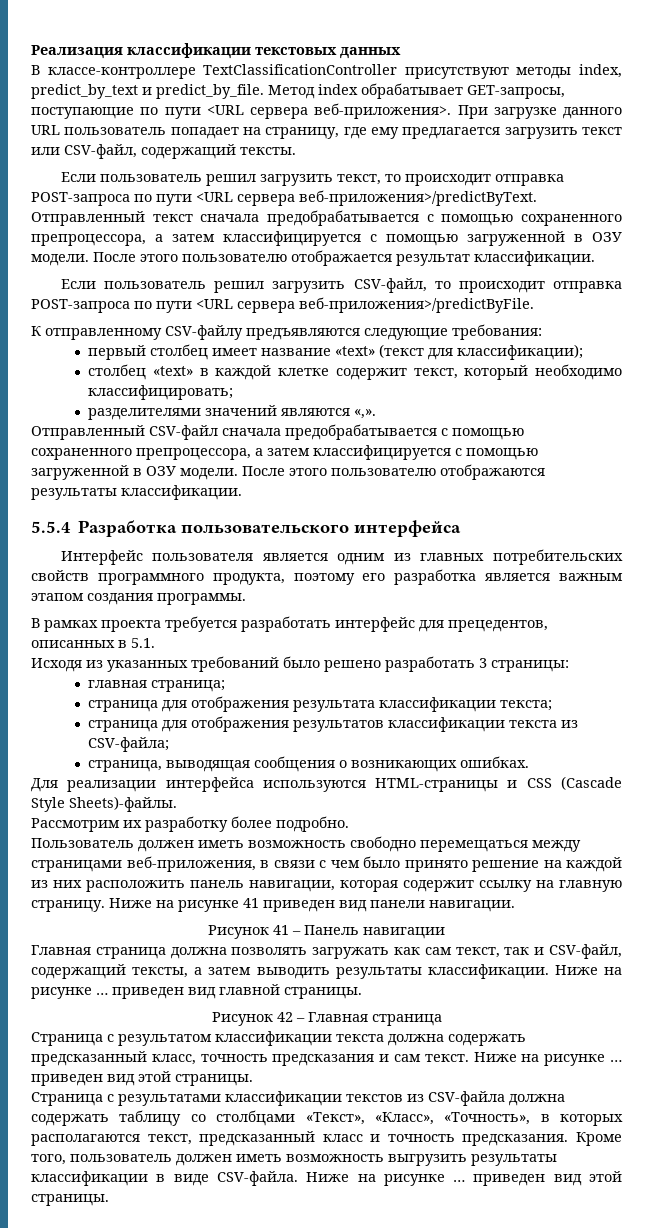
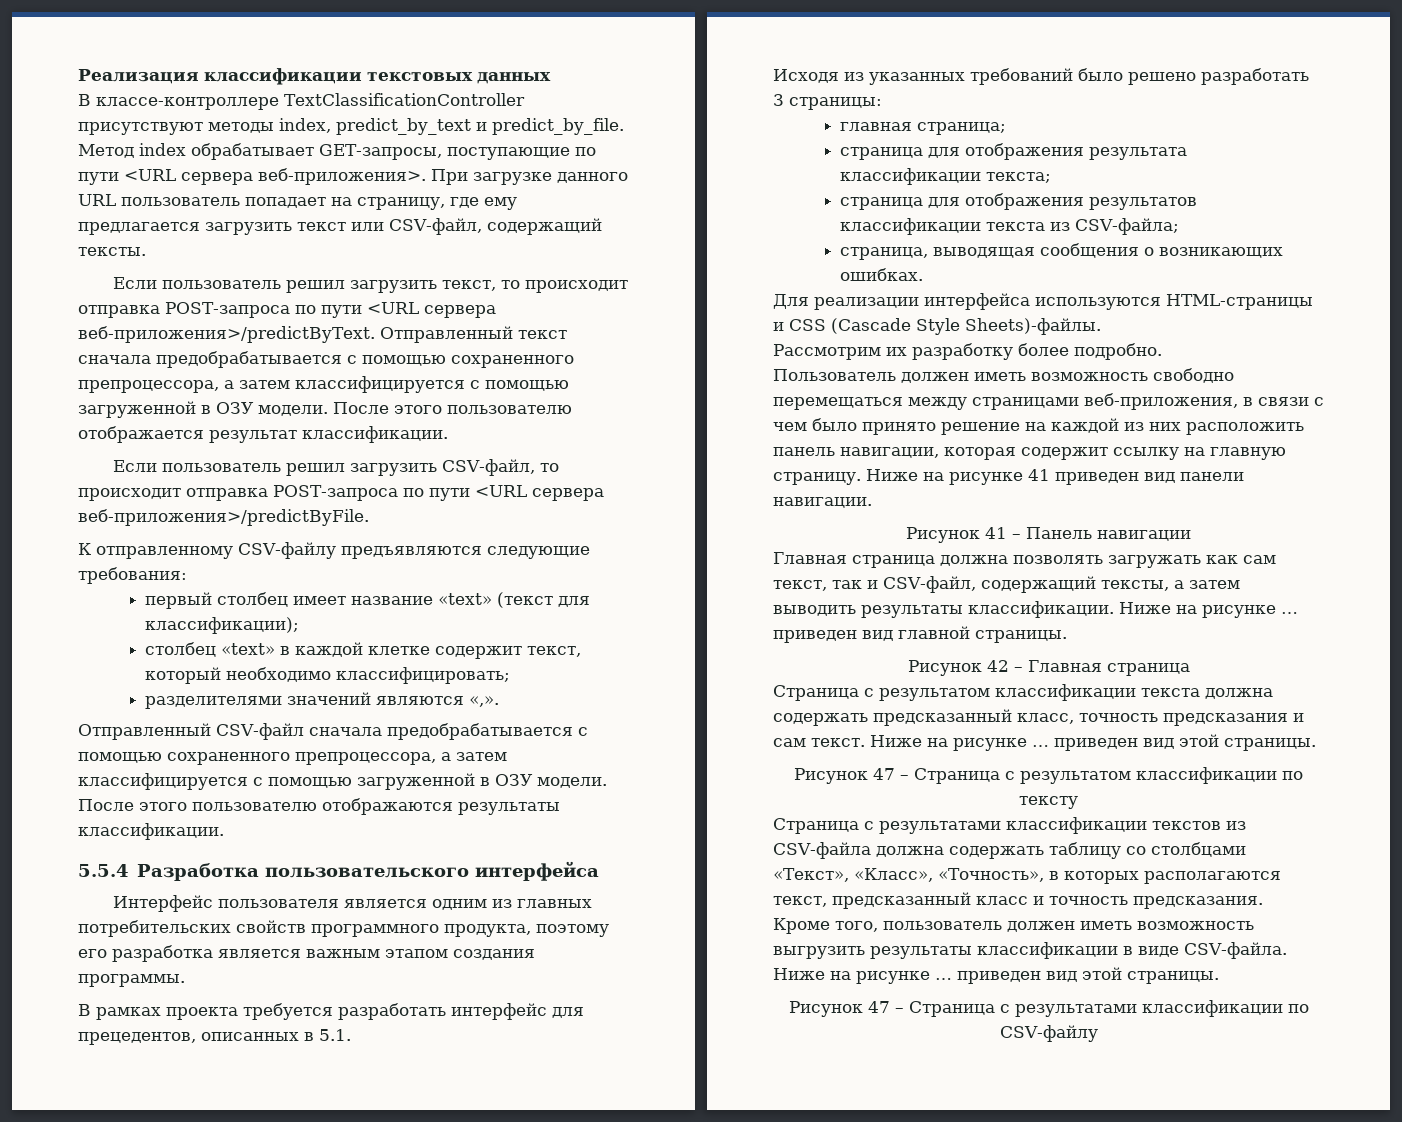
(253, 1080) none -> [794,767,1303,784] [1019,796,1078,809] // Рисунок 47 – Страница с результатом классификации по тексту
(109, 1200) none -> [788,1000,1309,1017] [999,1025,1098,1042] // Рисунок 47 – Страница с результатами классификации по CSV-файлу

